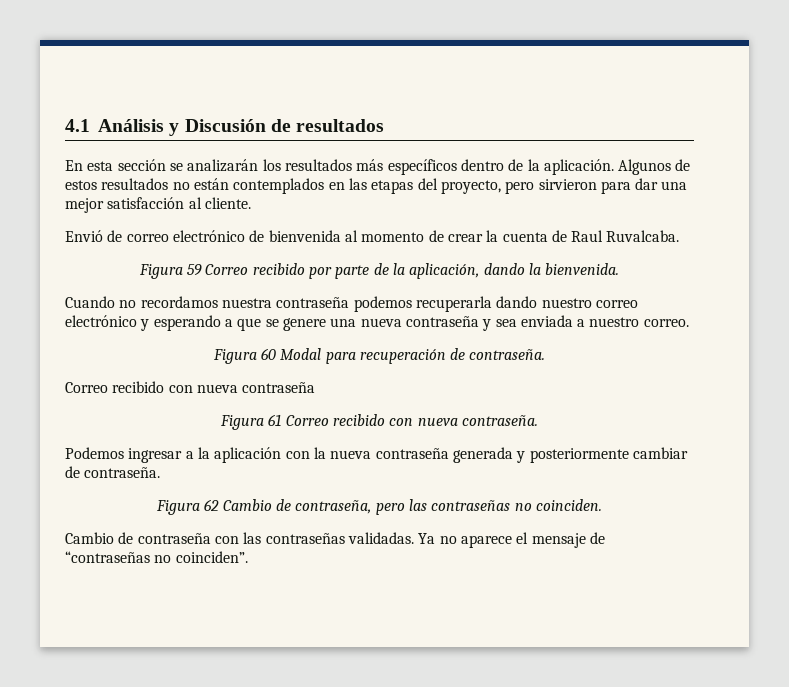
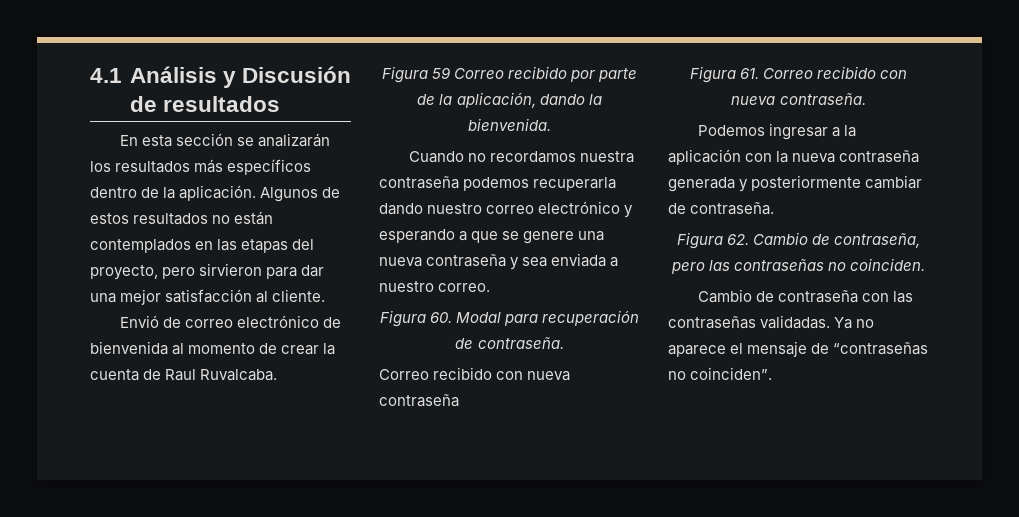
[260,348,276,360] 60 -> [429,312,452,323] 60.
[268,414,282,426] 61 -> [739,68,759,79] 61.
[204,499,220,511] 62 -> [726,234,749,245] 62.

